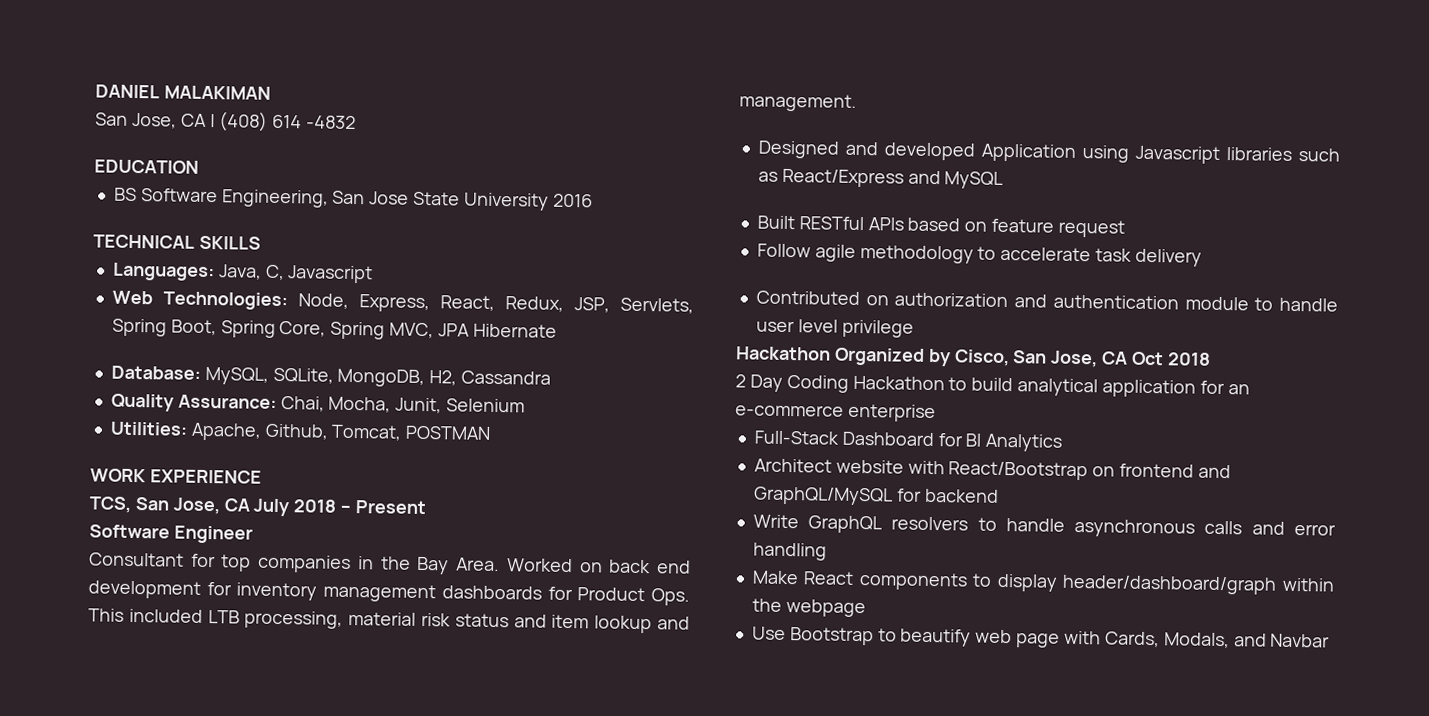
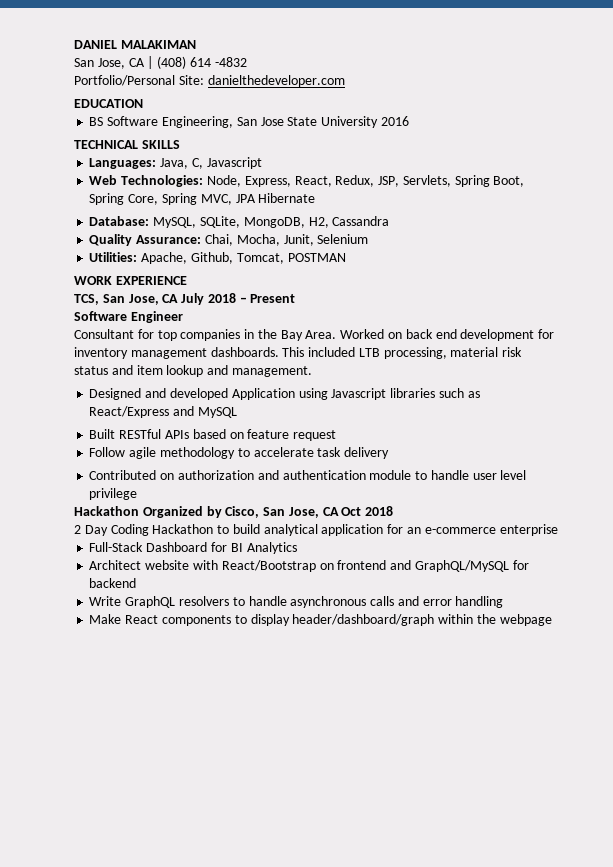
(357, 122) none -> [74,75,345,87] // Portfolio/Personal Site: danielthedeveloper.com
[441,585,690,606] dashboards for Product Ops. -> [210,347,279,357] dashboards.
[751,626,1331,649] // Use Bootstrap to beautify web page with Cards, Modals, and Navbar -> (552, 620) none

